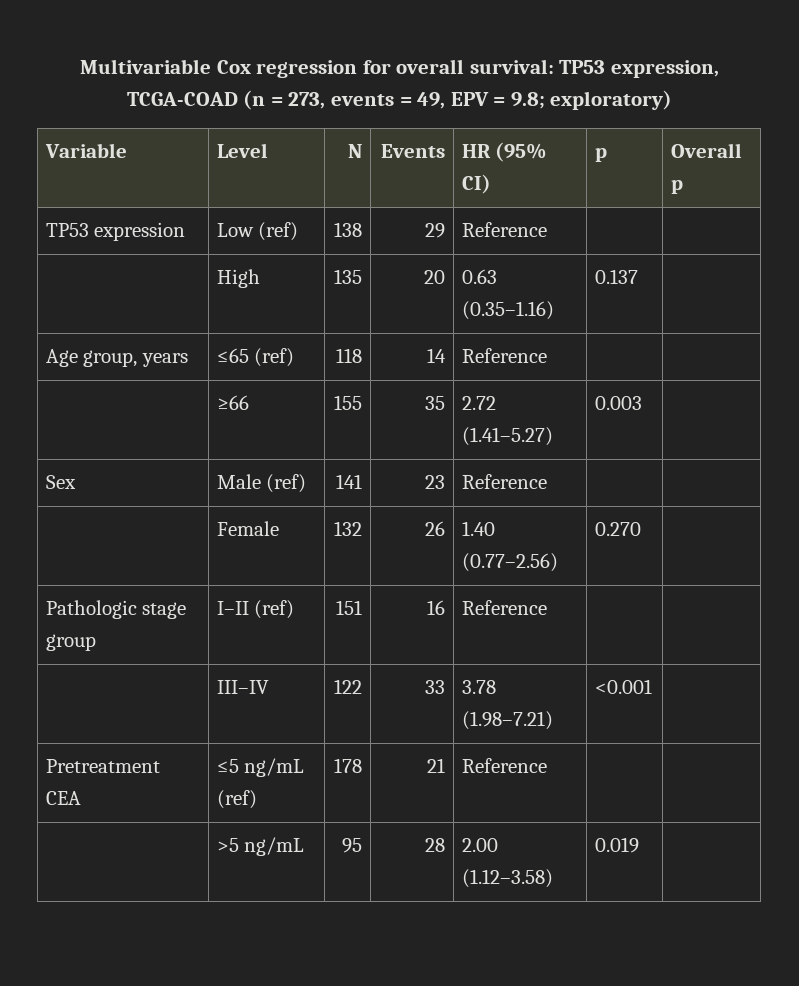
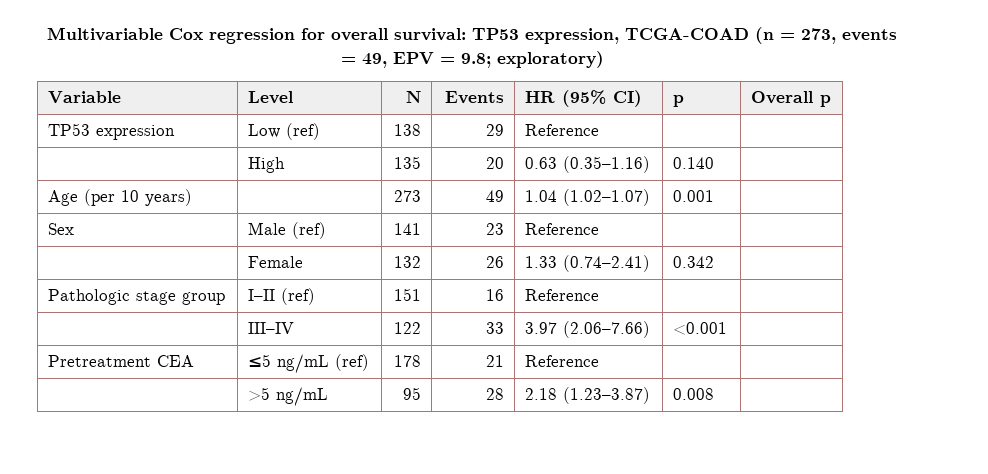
[594,269,638,284] 0.137 -> [673,157,715,169] 0.140
[83,350,188,367] [216,348,295,367] [336,348,363,363] [427,348,447,363] [461,348,547,363] [216,395,249,410] [334,395,363,410] [425,396,446,410] [461,396,496,410] [461,427,553,446] [594,396,642,410] group, years | ≤65 (ref) | 118 | 14 | Reference | | // | ≥66 | 155 | 35 | 2.72 (1.41–5.27) | 0.003 -> [84,189,193,206] [393,190,421,202] [485,190,504,202] [525,189,651,206] [673,190,715,202] (per 10 years) | | 273 | 49 | 1.04 (1.02–1.07) | 0.001
[461,521,495,536] [461,553,558,572] [594,522,641,536] 1.40 (0.77–2.56) | 0.270 -> [525,255,651,272] [673,256,715,268] 1.33 (0.74–2.41) | 0.342
[461,680,496,694] [461,711,553,730] 3.78 (1.98–7.21) -> [525,321,651,338] 3.97 (2.06–7.66)
[461,838,498,852] [461,869,553,888] [594,837,639,853] 2.00 (1.12–3.58) | 0.019 -> [525,387,651,404] [673,388,715,400] 2.18 (1.23–3.87) | 0.008

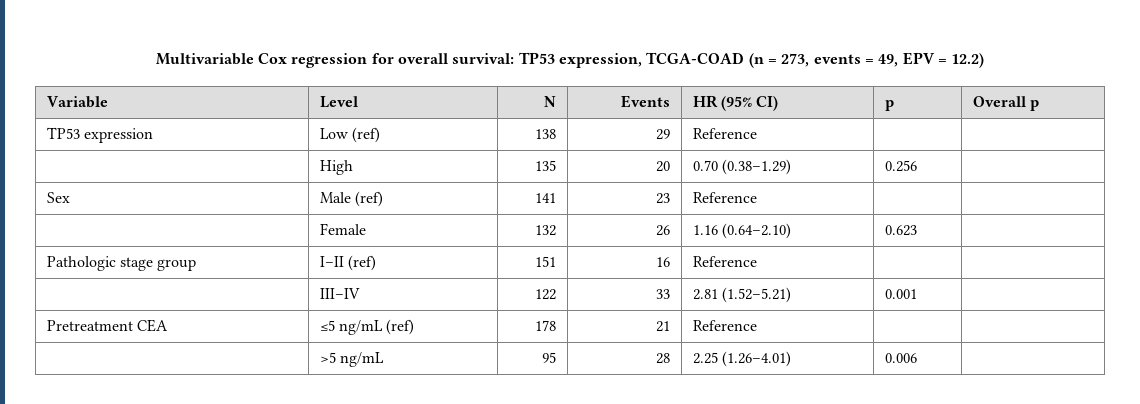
[460,51,604,68] 9.8; exploratory) -> [951,53,985,68] 12.2)
[525,156,651,173] [673,157,715,169] [48,189,193,206] [393,190,421,202] [485,190,504,202] [525,189,651,206] [673,190,715,202] 0.63 (0.35–1.16) | 0.140 | // Age (per 10 years) | | 273 | 49 | 1.04 (1.02–1.07) | 0.001 -> [692,159,791,175] [884,160,917,172] 0.70 (0.38–1.29) | 0.256
[525,255,651,272] [673,256,715,268] 1.33 (0.74–2.41) | 0.342 -> [692,223,791,239] [884,225,917,236] 1.16 (0.64–2.10) | 0.623
[525,321,651,338] [673,322,728,335] 3.97 (2.06–7.66) | <0.001 -> [692,287,791,303] [884,289,917,299] 2.81 (1.52–5.21) | 0.001
[525,387,651,404] [673,388,715,400] 2.18 (1.23–3.87) | 0.008 -> [692,351,791,367] [884,353,917,363] 2.25 (1.26–4.01) | 0.006

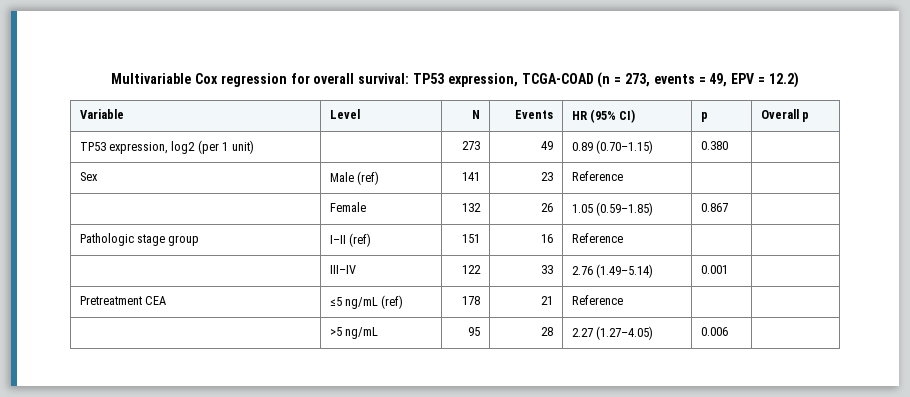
[83,128,153,143] [319,127,380,143] [535,129,557,139] [656,129,671,140] [692,128,757,139] [319,160,353,175] [535,160,557,171] [656,161,671,172] [692,159,791,175] [884,160,917,172] expression | Low (ref) | 138 | 29 | Reference | | // | High | 135 | 20 | 0.70 (0.38–1.29) | 0.256 -> [109,140,254,154] [462,141,481,150] [541,141,554,150] [571,140,654,154] [700,141,728,150] expression, log2 (per 1 unit) | | 273 | 49 | 0.89 (0.70–1.15) | 0.380
[692,223,791,239] [884,225,917,236] 1.16 (0.64–2.10) | 0.623 -> [571,202,654,216] [700,203,728,212] 1.05 (0.59–1.85) | 0.867
[692,287,791,303] 2.81 (1.52–5.21) -> [571,264,654,278] 2.76 (1.49–5.14)
[692,351,791,367] 2.25 (1.26–4.01) -> [571,326,654,340] 2.27 (1.27–4.05)

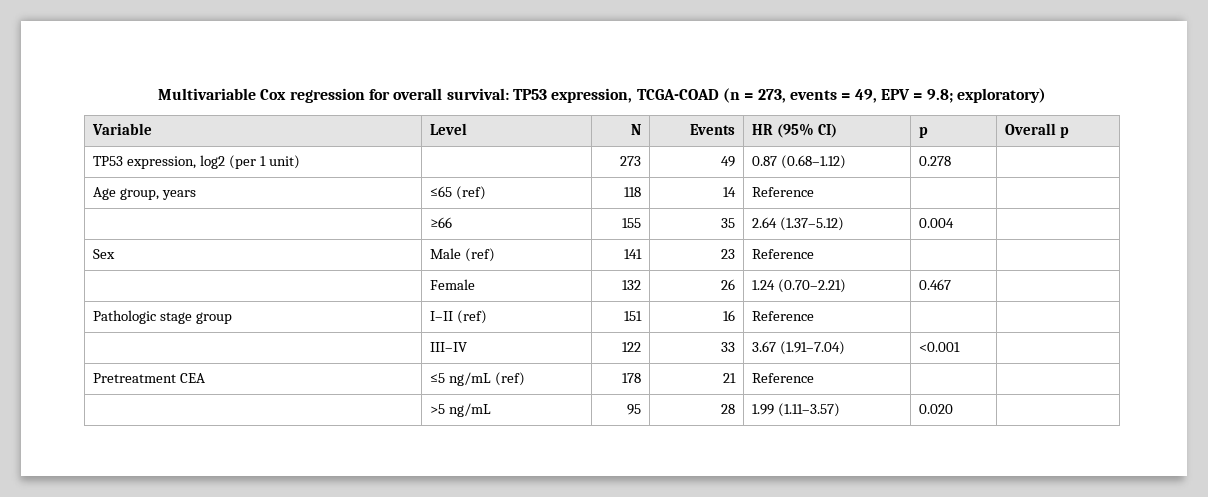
[768,72,799,88] 12.2) -> [926,88,1046,103] 9.8; exploratory)
[571,140,654,154] [700,141,728,150] 0.89 (0.70–1.15) | 0.380 -> [752,155,846,169] [919,156,952,166] [93,187,196,200] [430,186,486,200] [623,187,641,197] [722,187,736,197] [752,187,815,197] [430,217,453,228] [621,218,641,228] [720,218,735,228] [752,217,844,231] [919,218,955,228] 0.87 (0.68–1.12) | 0.278 | // Age group, years | ≤65 (ref) | 118 | 14 | Reference | | // | ≥66 | 155 | 35 | 2.64 (1.37–5.12) | 0.004
[571,202,654,216] [700,203,728,212] 1.05 (0.59–1.85) | 0.867 -> [752,279,846,293] [919,279,952,290] 1.24 (0.70–2.21) | 0.467
[571,264,654,278] [700,265,728,274] 2.76 (1.49–5.14) | 0.001 -> [752,341,845,355] [919,342,961,352] 3.67 (1.91–7.04) | <0.001
[571,326,654,340] [700,327,728,336] 2.27 (1.27–4.05) | 0.006 -> [752,403,840,417] [919,404,954,414] 1.99 (1.11–3.57) | 0.020

